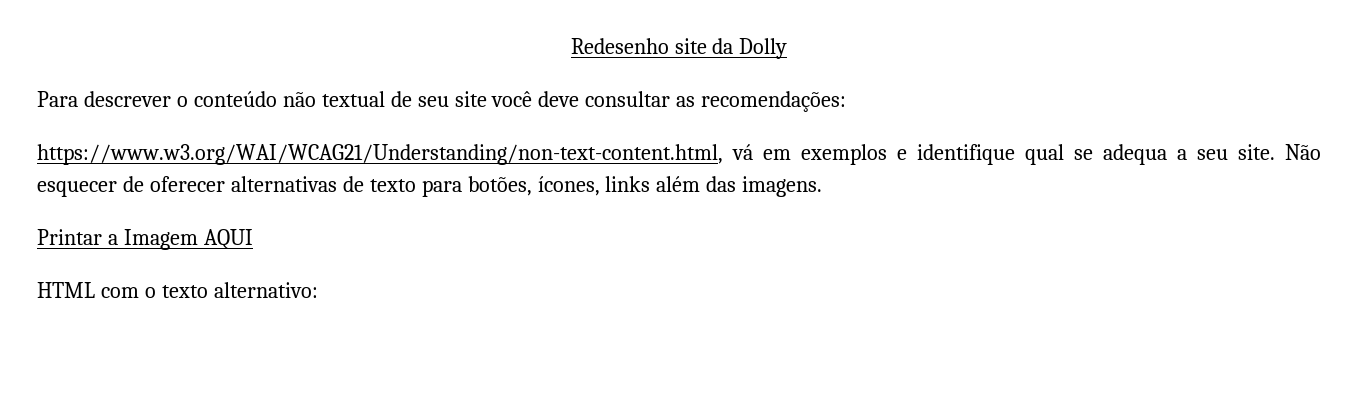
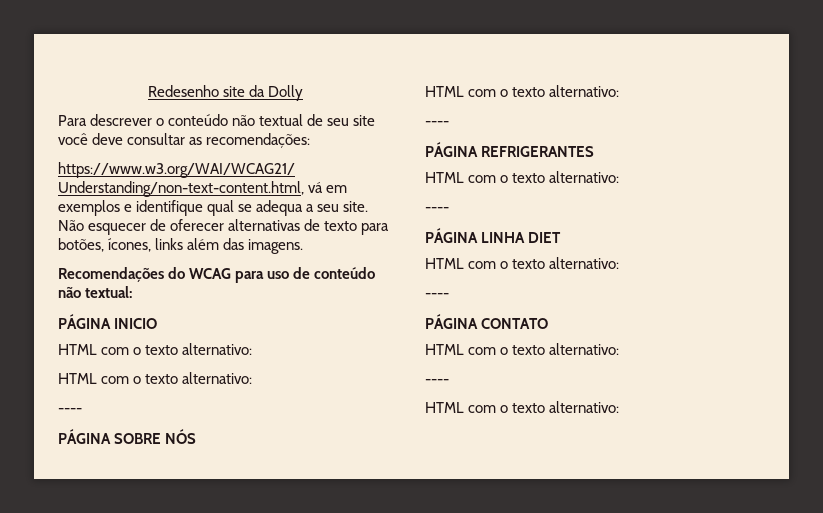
[37,229,253,250] [37,282,318,298] Printar a Imagem AQUI // HTML com o texto alternativo: -> [58,267,376,283] [58,286,133,298] [58,314,158,329] [58,343,253,355] [58,372,253,384] [58,408,82,413] [58,429,197,444] [425,85,620,97] [425,121,449,126] [425,142,595,157] [425,171,620,183] [425,207,449,212] [425,228,562,243] [425,257,620,269] [425,293,449,298] [425,314,549,329] [425,343,620,355] [425,379,449,384] [425,401,620,413] Recomendações do WCAG para uso de conteúdo não textual: // PÁGINA INICIO // HTML com o texto alternativo: // HTML com o texto alternativo: // ---- // PÁGINA SOBRE NÓS // HTML com o texto alternativo: // ---- // PÁGINA REFRIGERANTES // HTML com o texto alternativo: // ---- // PÁGINA LINHA DIET // HTML com o texto alternativo: // ---- // PÁGINA CONTATO // HTML com o texto alternativo: // ---- // HTML com o texto alternativo:

